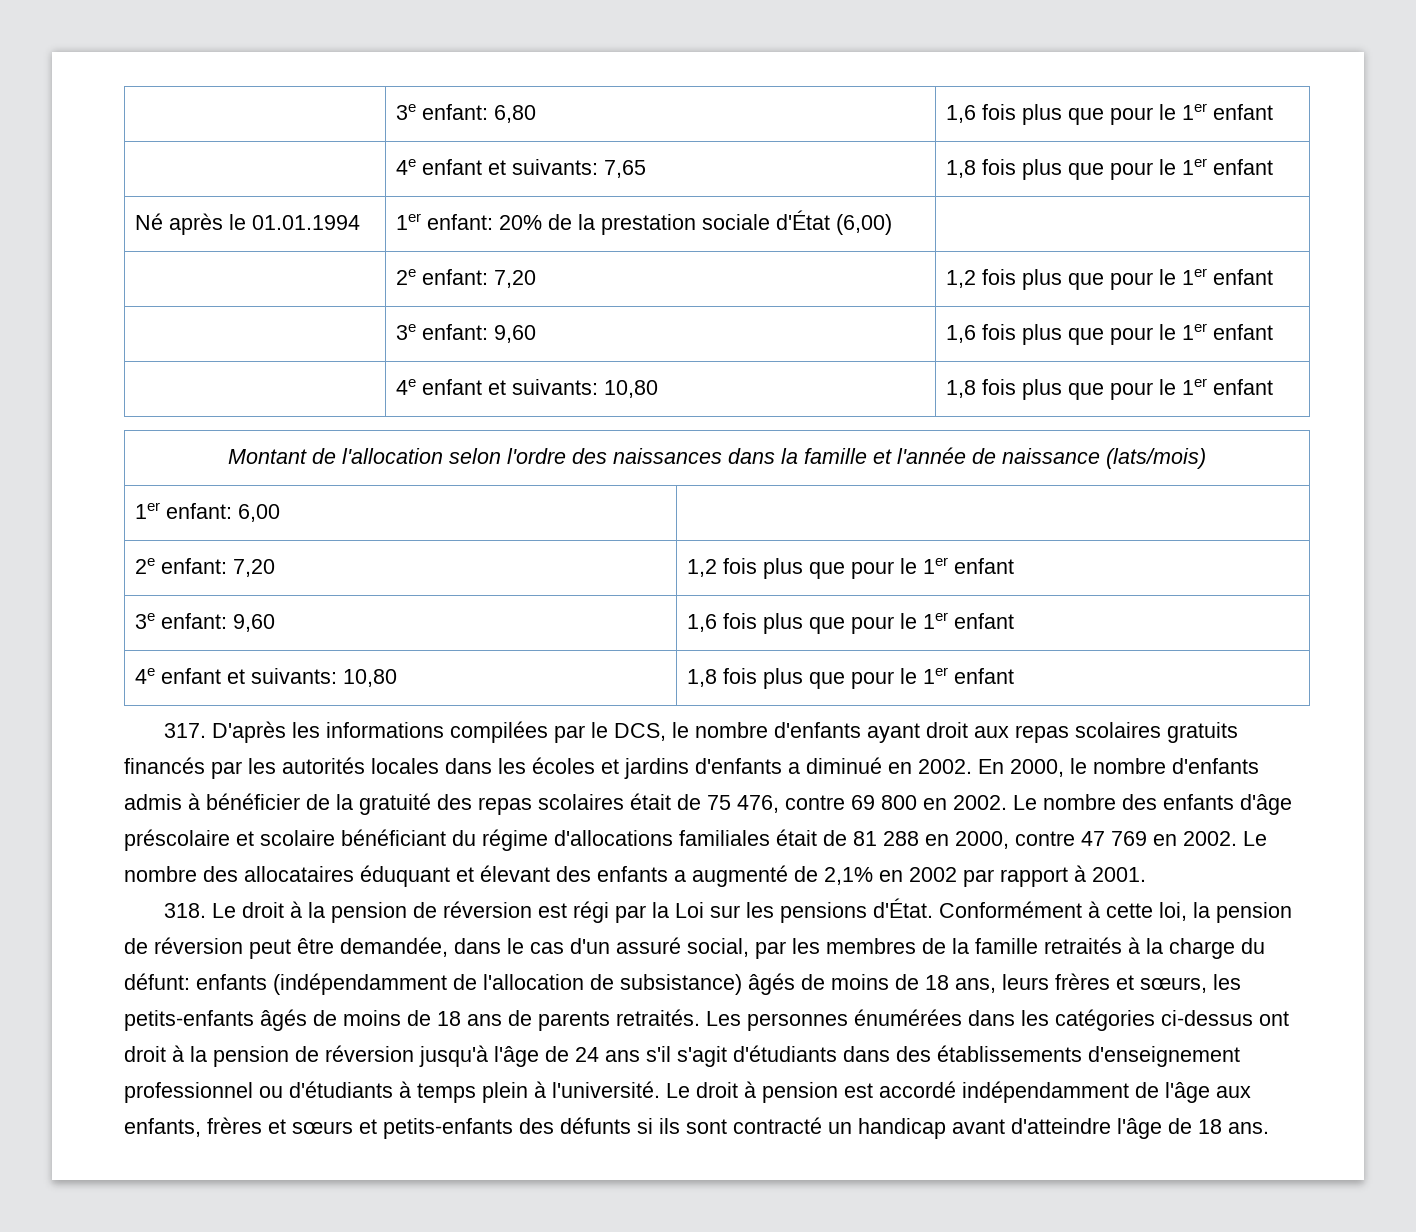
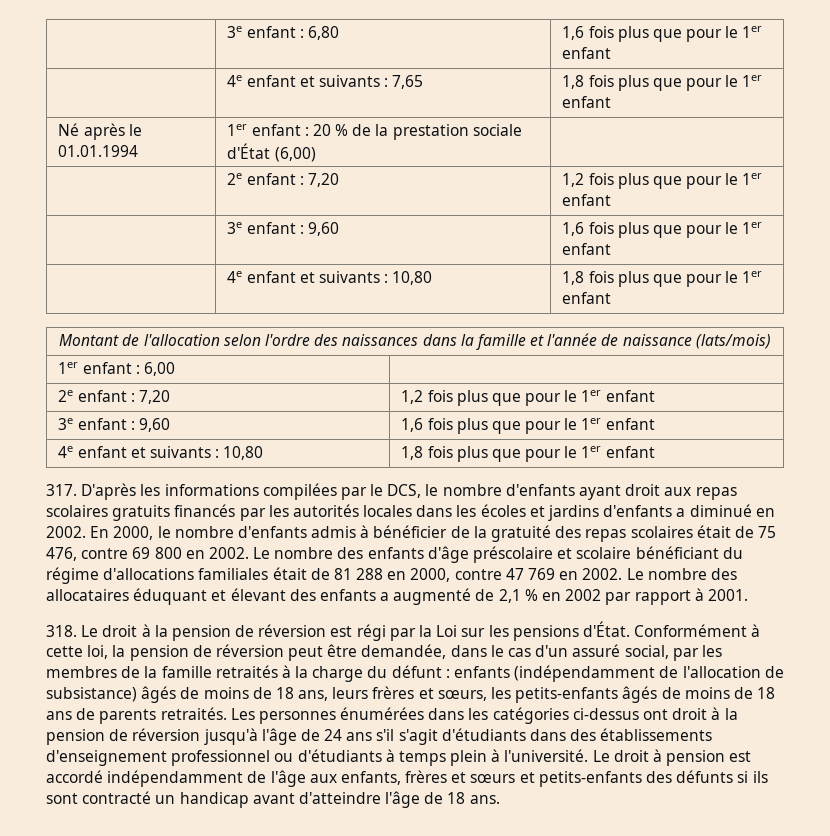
[396,104,489,120] | 3e enfant: -> [227,26,304,38] | 3e enfant :
[512,159,599,175] suivants: -> [318,75,389,87] suivants :
[427,214,543,230] enfant: 20% -> [251,124,349,136] enfant : 20 %
[422,269,489,285] enfant: -> [246,173,304,185] enfant :
[422,324,489,340] enfant: -> [246,222,304,234] enfant :
[512,379,599,395] suivants: -> [318,271,389,283] suivants :
[166,503,233,519] enfant: -> [82,362,140,374] enfant :
[161,558,228,574] enfant: -> [77,390,135,402] enfant :
[161,613,228,629] enfant: -> [77,418,135,430] enfant :
[251,668,338,684] suivants: -> [149,446,220,458] suivants :
[824,867,873,885] 2,1% -> [498,589,538,603] 2,1 %
[124,973,190,990] défunt: -> [391,665,450,678] défunt :

